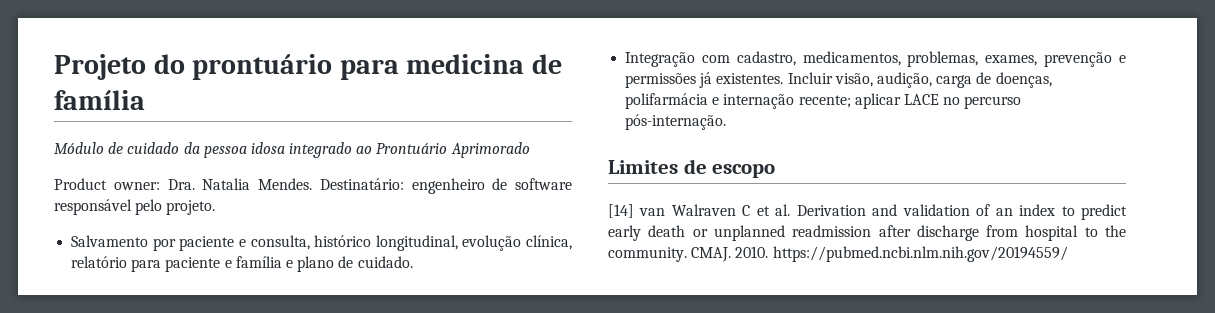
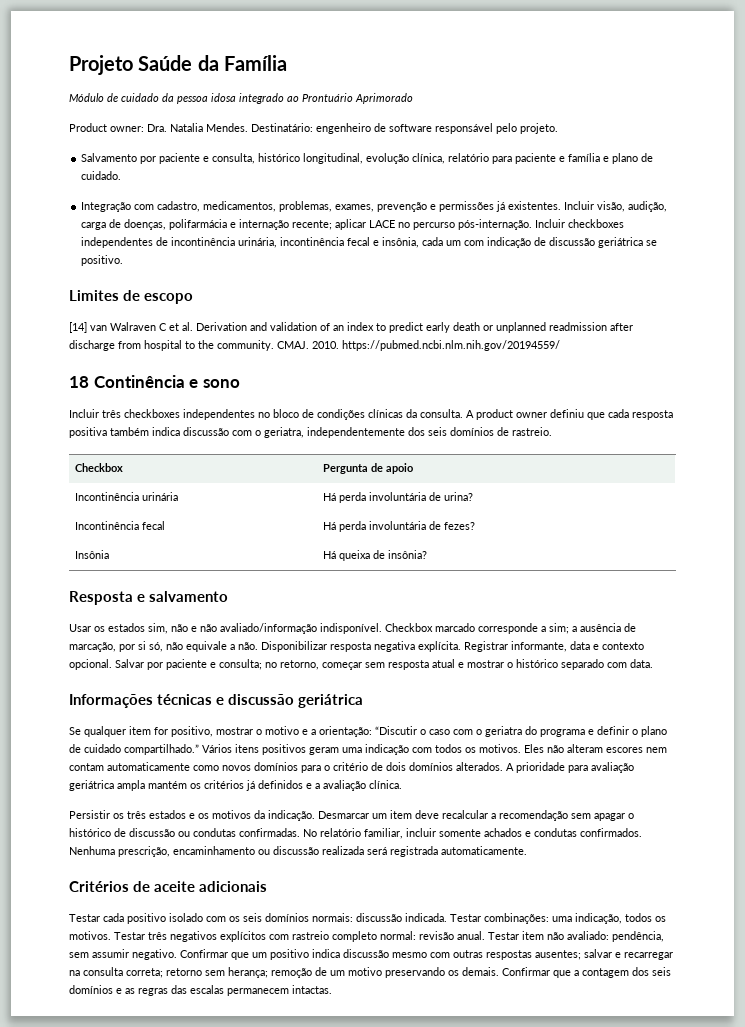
[153,54,562,80] [54,90,145,110] do prontuário para medicina de família -> [138,55,288,71] Saúde da Família
(727, 122) none -> [535,219,625,228] [81,237,658,248] [81,255,124,266] Incluir checkboxes independentes de incontinência urinária, incontinência fecal e insônia, cada um com indicação de discussão geriátrica se positivo.
(1068, 254) none -> [69,375,240,388] [69,409,673,420] [69,427,552,438] [74,463,123,472] [322,463,413,474] [74,492,178,501] [322,492,473,503] [74,521,165,530] [322,521,475,532] [74,550,109,559] [322,550,427,561] [69,591,229,605] [69,623,636,634] [69,641,644,652] [69,659,653,670] [69,694,364,708] [69,726,667,737] [69,744,667,755] [69,762,634,773] [69,780,402,791] [69,810,634,821] [69,828,642,839] [69,846,527,857] [69,881,268,892] [69,913,666,924] [69,931,664,942] [69,949,673,960] [69,967,671,978] [69,985,332,996] // 18 Continência e sono // Incluir três checkboxes independentes no bloco de condições clínicas da consulta. A product owner definiu que cada resposta positiva também indica discussão com o geriatra, independentemente dos seis domínios de rastreio. // Checkbox | Pergunta de apoio // Incontinência urinária | Há perda involuntária de urina? // Incontinência fecal | Há perda involuntária de fezes? // Insônia | Há queixa de insônia? // Resposta e salvamento // Usar os estados sim, não e não avaliado/informação indisponível. Checkbox marcado corresponde a sim; a ausência de marcação, por si só, não equivale a não. Disponibilizar resposta negativa explícita. Registrar informante, data e contexto opcional. Salvar por paciente e consulta; no retorno, começar sem resposta atual e mostrar o histórico separado com data. // Informações técnicas e discussão geriátrica // Se qualquer item for positivo, mostrar o motivo e a orientação: “Discutir o caso com o geriatra do programa e definir o plano de cuidado compartilhado.” Vários itens positivos geram uma indicação com todos os motivos. Eles não alteram escores nem contam automaticamente como novos domínios para o critério de dois domínios alterados. A prioridade para avaliação geriátrica ampla mantém os critérios já definidos e a avaliação clínica. // Persistir os três estados e os motivos da indicação. Desmarcar um item deve recalcular a recomendação sem apagar o histórico de discussão ou condutas confirmadas. No relatório familiar, incluir somente achados e condutas confirmados. Nenhuma prescrição, encaminhamento ou discussão realizada será registrada automaticamente. // Critérios de aceite adicionais // Testar cada positivo isolado com os seis domínios normais: discussão indicada. Testar combinações: uma indicação, todos os motivos. Testar três negativos explícitos com rastreio completo normal: revisão anual. Testar item não avaliado: pendência, sem assumir negativo. Confirmar que um positivo indica discussão mesmo com outras respostas ausentes; salvar e recarregar na consulta correta; retorno sem herança; remoção de um motivo preservando os demais. Confirmar que a contagem dos seis domínios e as regras das escalas permanecem intactas.

